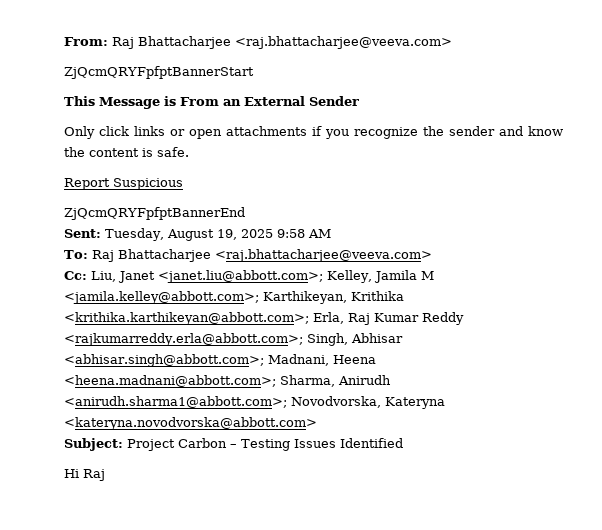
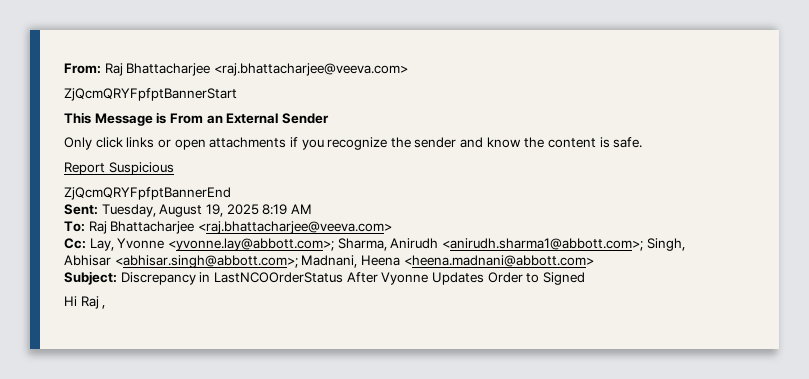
[276,229,305,238] 9:58 -> [262,204,288,215] 8:19
[91,270,434,283] [64,291,404,304] [64,312,464,325] [64,333,303,346] Liu, Janet <janet.liu@abbott.com>; Kelley, Jamila M <jamila.kelley@abbott.com>; Karthikeyan, Krithika <krithika.karthikeyan@abbott.com>; Erla, Raj Kumar Reddy <rajkumarreddy.erla@abbott.com>; -> [89,238,643,251] Lay, Yvonne <yvonne.lay@abbott.com>; Sharma, Anirudh <anirudh.sharma1@abbott.com>;
[64,375,391,387] [64,396,445,409] [64,417,317,430] [64,438,403,451] <heena.madnani@abbott.com>; Sharma, Anirudh <anirudh.sharma1@abbott.com>; Novodvorska, Kateryna <kateryna.novodvorska@abbott.com> // Subject: Project Carbon – Testing Issues Identified -> [403,255,594,267] [64,271,585,285] <heena.madnani@abbott.com> // Subject: Discrepancy in LastNCOOrderStatus After Vyonne Updates Order to Signed
(105, 475) none -> [102,305,106,309] ,

